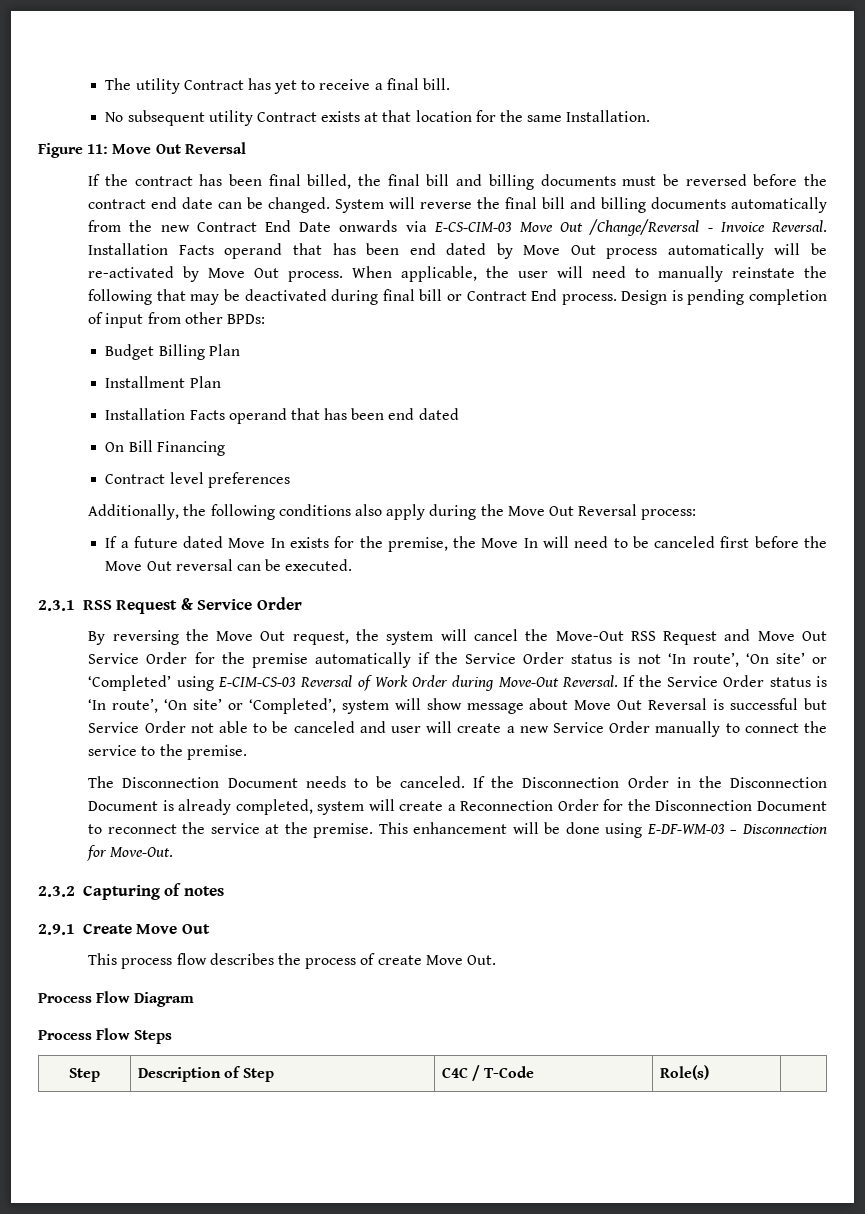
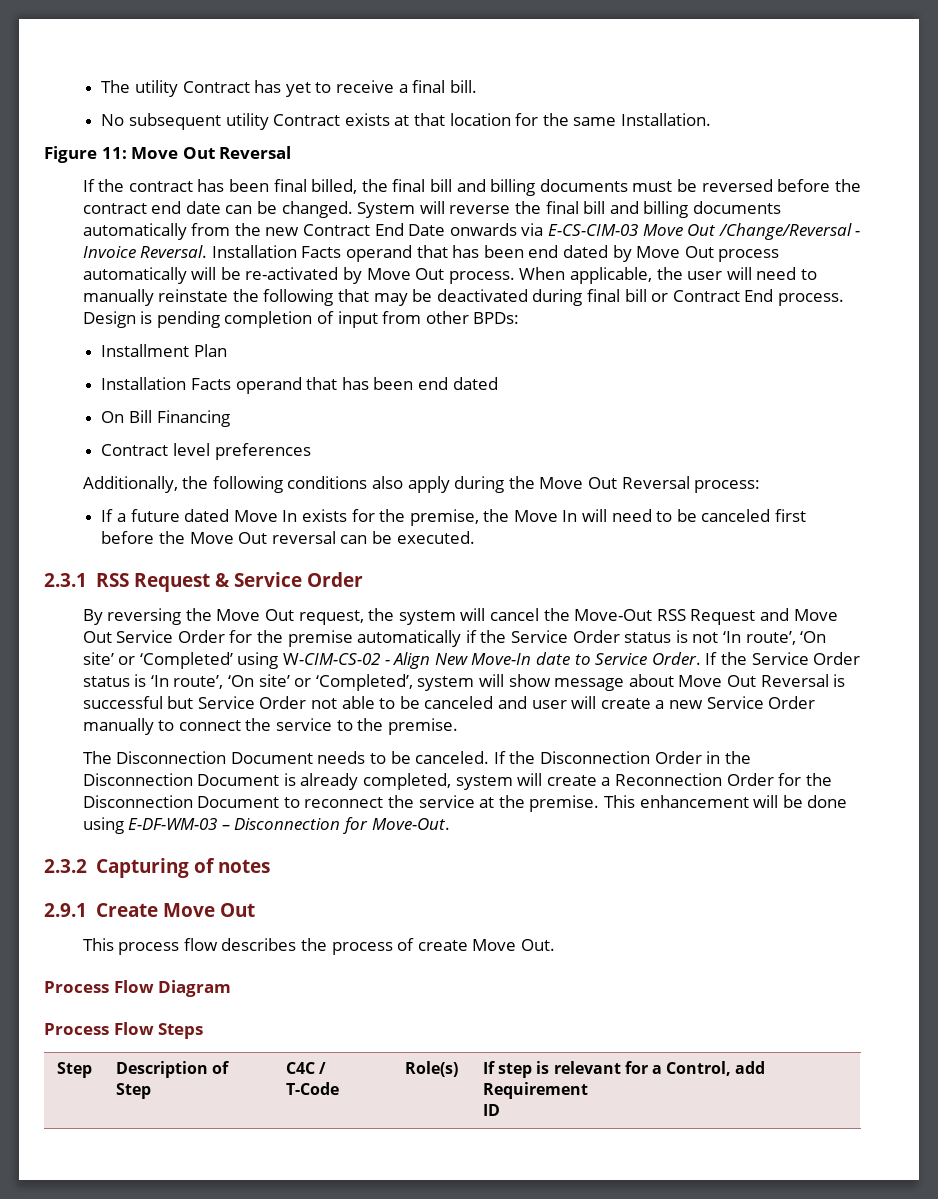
[105,344,240,360] // Budget Billing Plan -> (520, 318) none
[217,675,619,691] E-CIM-CS-03 Reversal of Work Order during Move-Out Reversal. -> [283,652,701,669] W-CIM-CS-02 - Align New Move-In date to Service Order.
(709, 1072) none -> [483,1061,766,1078] [483,1082,589,1099] [483,1104,501,1116] If step is relevant for a Control, add Requirement // ID

